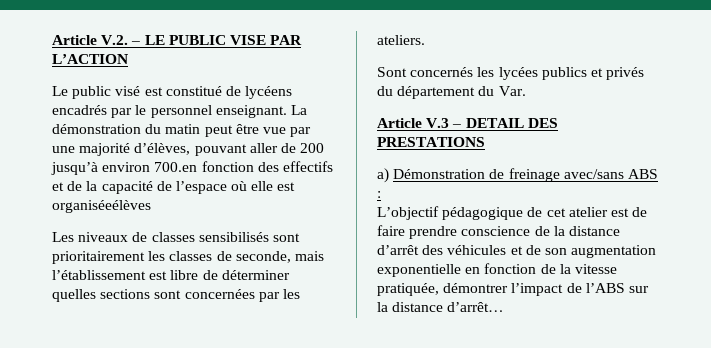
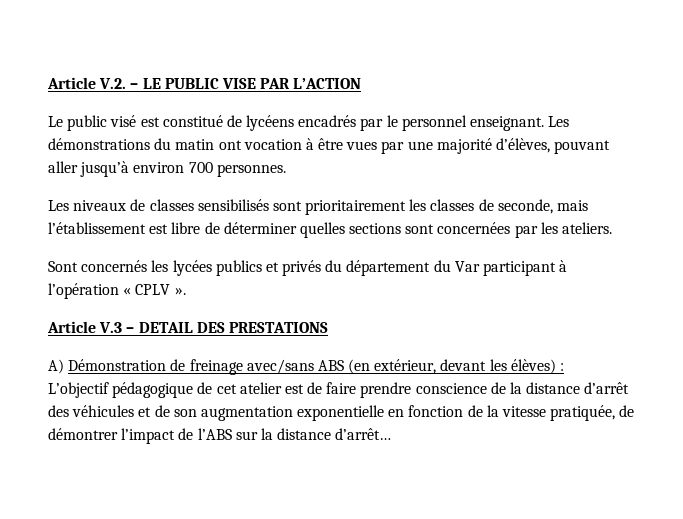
[290,105,307,115] [52,124,286,137] La démonstration du matin peut être vue -> [548,116,570,127] [48,138,378,150] Les démonstrations du matin ont vocation à être vues
[280,143,325,153] [51,161,333,175] [52,181,296,194] [52,200,151,213] de 200 jusqu’à environ 700.en fonction des effectifs et de la capacité de l’espace où elle est organiséeélèves -> [80,161,286,177] jusqu’à environ 700 personnes.
[498,86,526,96] Var. -> [454,260,568,276] [48,283,186,299] Var participant à l’opération « CPLV ».
[377,168,389,183] a) -> [48,359,64,374] A)
(658, 174) none -> [348,359,556,374] (en extérieur, devant les élèves)
(439, 289) none -> [619,405,635,417] de

